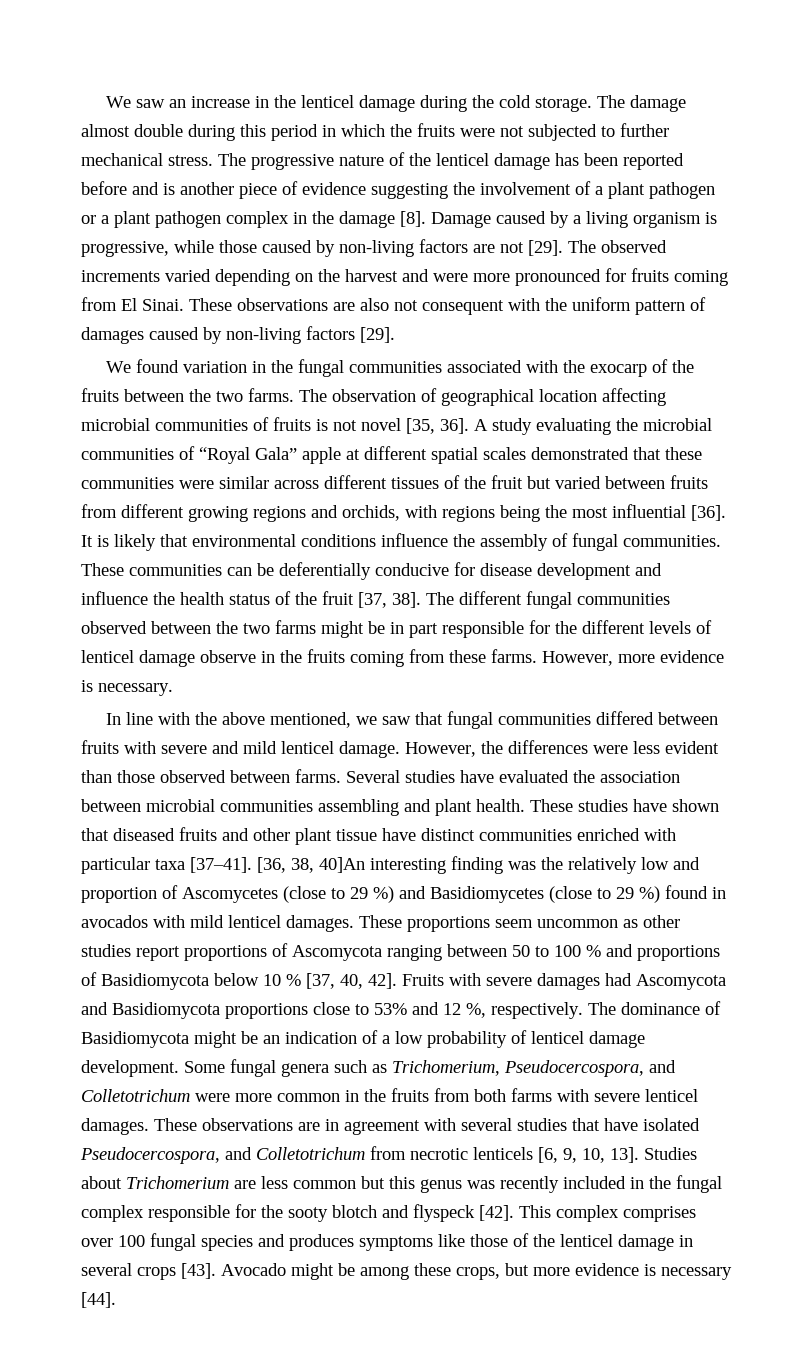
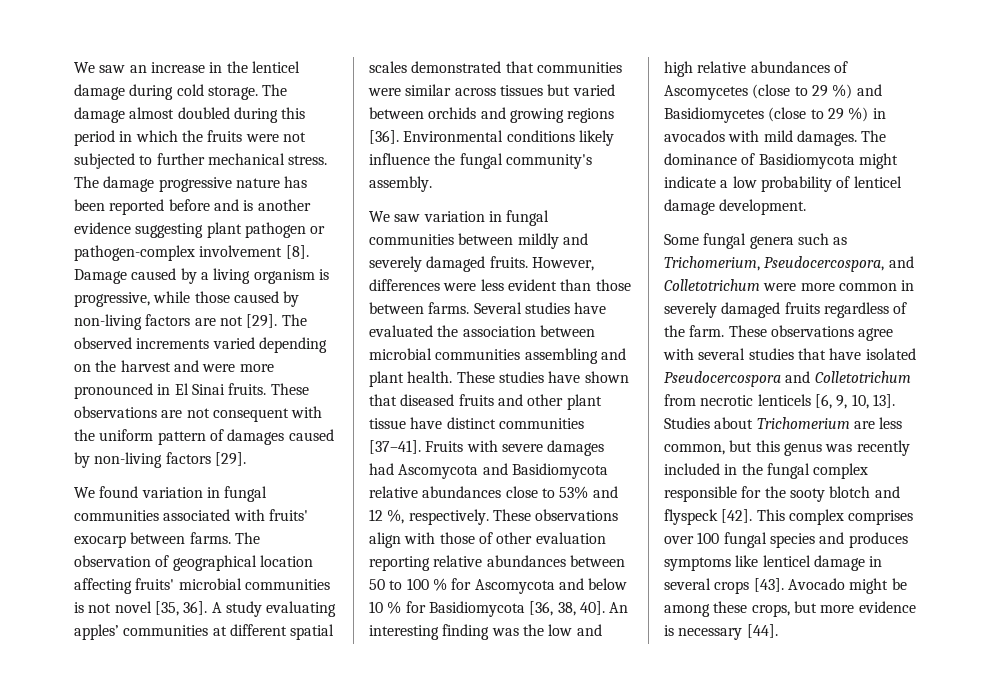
[472,95,495,108] the -> (174, 92) none
[134,124,183,137] double -> [177,107,230,119] doubled
(246, 159) none -> [103,176,155,192] damage
[389,152,550,170] of the lenticel damage -> (280, 183) none
[239,181,715,199] [81,211,395,228] piece of evidence suggesting the involvement of a plant pathogen or a plant pathogen complex in the damage -> [74,222,326,238] [74,245,283,261] evidence suggesting plant pathogen or pathogen-complex involvement
[605,268,728,286] [81,297,389,311] for fruits coming from El Sinai. These observations are also -> [157,383,309,395] [74,406,183,418] in El Sinai fruits. These observations are
[271,360,294,373] the -> (220, 492) none
[563,359,695,377] [81,388,243,402] the exocarp of the fruits between the two -> [268,509,308,521] [74,532,186,548] fruits' exocarp between
[81,417,311,431] microbial communities of fruits -> [135,578,330,590] fruits' microbial communities
[616,418,712,431] [81,446,341,464] the microbial communities of “Royal Gala” apple -> [74,624,209,640] apples’ communities
[665,447,702,460] these -> (534, 67) none
[324,475,708,489] [81,504,726,522] [81,533,721,551] [81,562,662,580] [81,591,670,609] [81,620,712,638] [81,649,724,667] [81,680,173,696] [106,711,719,729] [81,740,503,758] different tissues of the fruit but varied between fruits from different growing regions and orchids, with regions being the most influential [36]. It is likely that environmental conditions influence the assembly of fungal communities. These communities can be deferentially conducive for disease development and influence the health status of the fruit [37, 38]. The different fungal communities observed between the two farms might be in part responsible for the different levels of lenticel damage observe in the fruits coming from these farms. However, more evidence is necessary. // In line with the above mentioned, we saw that fungal communities differed between fruits with severe and mild lenticel damage. However, the -> [499,84,615,96] [369,107,615,123] [369,130,614,146] [369,153,592,169] [369,176,432,192] [369,210,550,226] [369,233,588,249] [369,256,594,272] tissues but varied between orchids and growing regions [36]. Environmental conditions likely influence the fungal community's assembly. // We saw variation in fungal communities between mildly and severely damaged fruits. However,
[160,770,226,783] observed -> (631, 285) none
[577,828,676,841] [81,857,365,874] enriched with particular taxa [37–41]. [36, 38, 40]An -> [369,440,605,456] [369,463,608,479] [369,486,618,499] [369,509,619,525] [369,532,606,548] [369,555,625,571] [369,578,628,594] [369,601,629,617] [37–41]. Fruits with severe damages had Ascomycota and Basidiomycota relative abundances close to 53% and 12 %, respectively. These observations align with those of other evaluation reporting relative abundances between 50 to 100 % for Ascomycota and below 10 % for Basidiomycota [36, 38, 40]. An
[568,857,637,874] relatively -> (544, 630) none
[81,887,157,903] proportion -> [664,61,830,77] high relative abundances
[665,885,708,899] found -> (869, 114) none
[228,915,680,932] [81,943,720,961] [81,972,726,990] [81,1002,583,1019] lenticel damages. These proportions seem uncommon as other studies report proportions of Ascomycota ranging between 50 to 100 % and proportions of Basidiomycota below 10 % [37, 40, 42]. Fruits with severe damages had Ascomycota and Basidiomycota proportions close to 53% and 12 %, respectively. -> [796,130,857,146] damages.
[241,1030,378,1044] be an indication of -> [664,176,716,188] indicate
(179, 1068) none -> (807, 207) //
[364,1088,698,1102] [81,1118,420,1135] the fruits from both farms with severe lenticel damages. These observations are in agreement -> [664,302,908,318] [664,325,894,341] severely damaged fruits regardless of the farm. These observations agree
[80,1147,220,1164] Pseudocercospora, -> [664,371,781,387] Pseudocercospora
[293,1180,356,1189] common -> [664,444,725,455] common,
[470,1233,555,1247] those of the -> (759, 561) none

